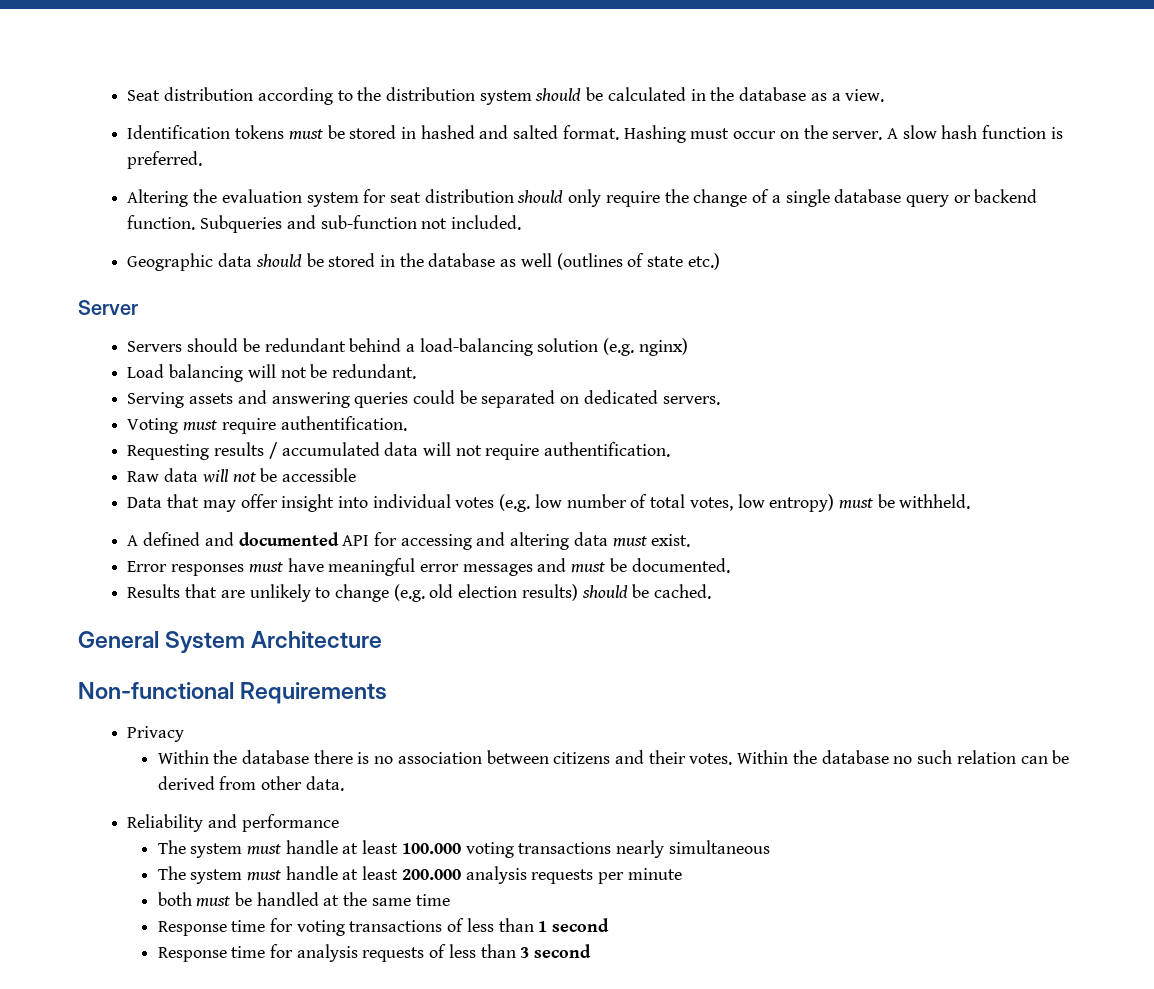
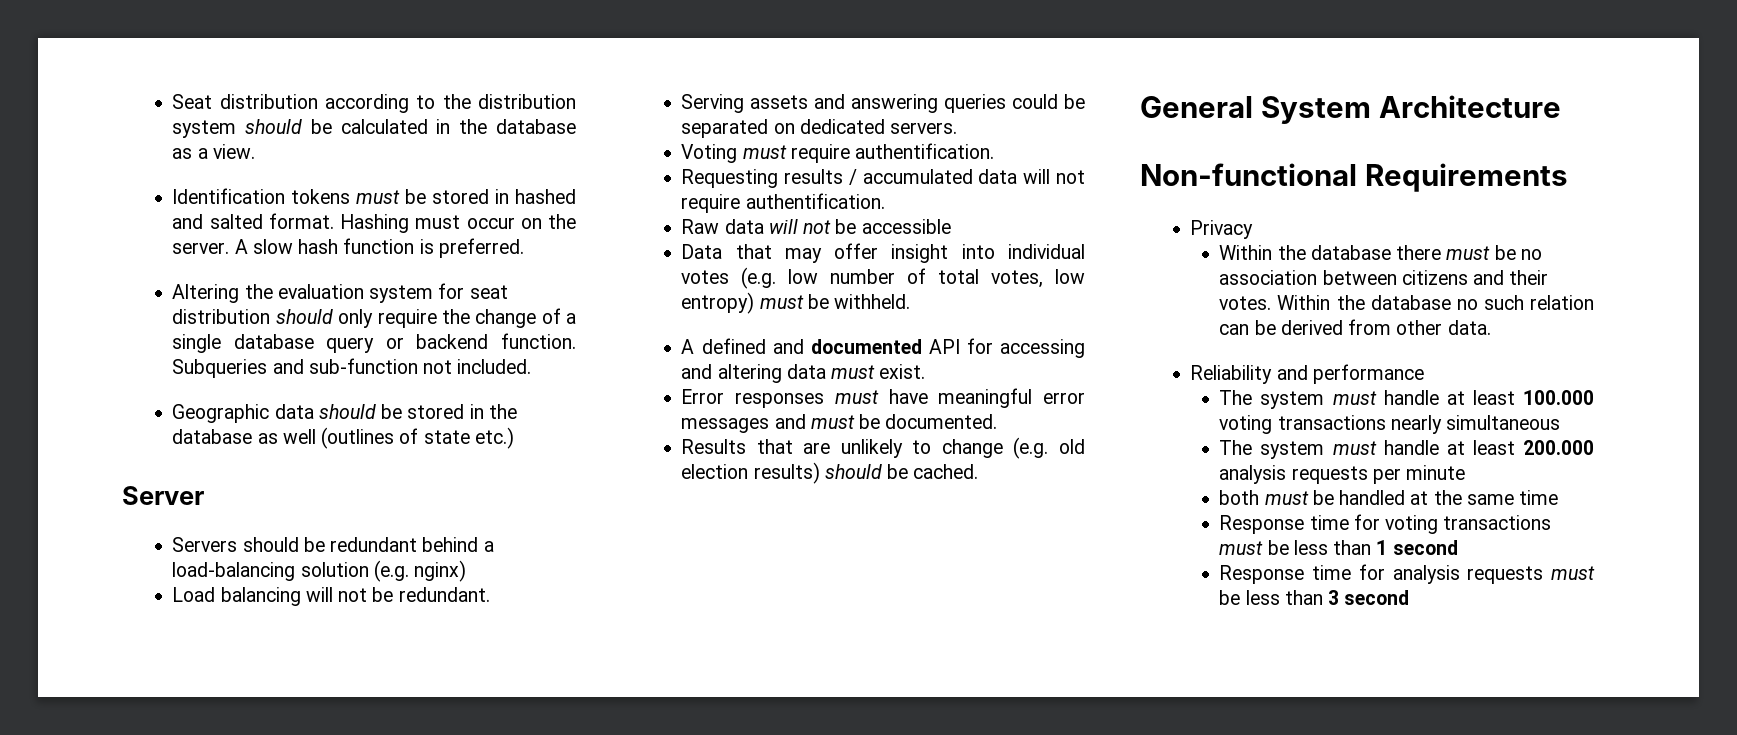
[357,752,370,764] is -> [1446,245,1516,260] must be
[447,918,465,932] of -> [1219,540,1289,555] must be
[429,944,447,958] of -> [1551,566,1595,580] [1219,590,1241,605] must be

